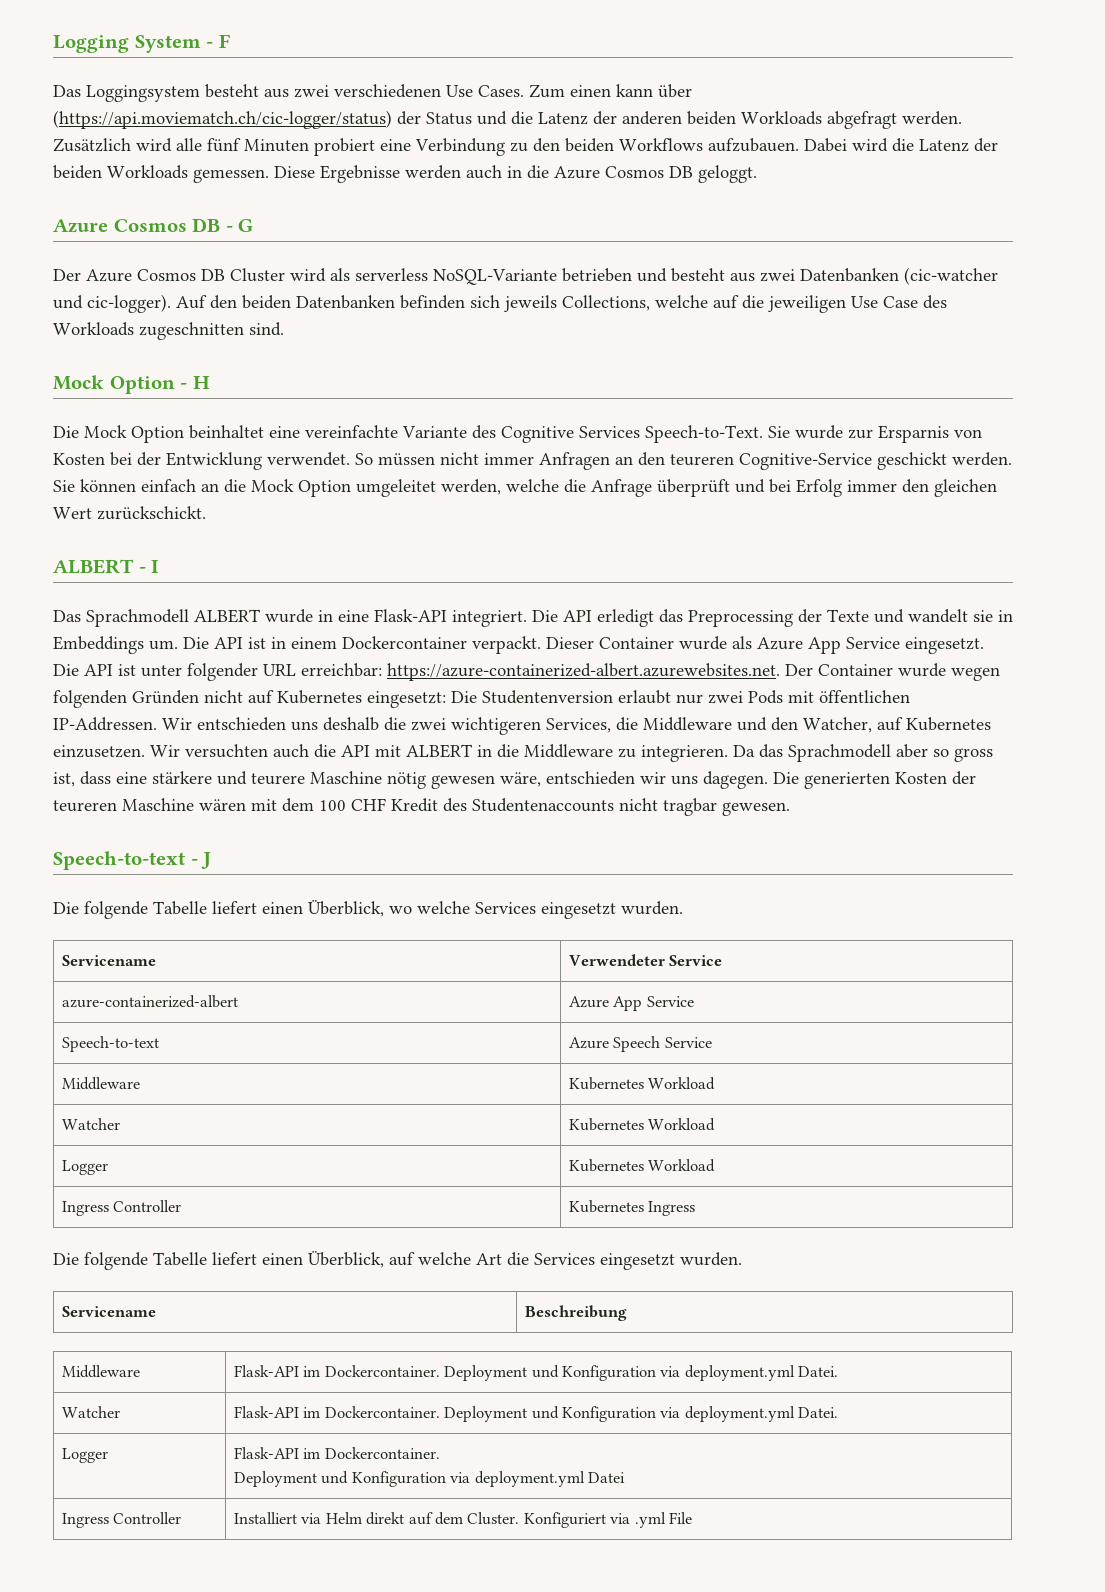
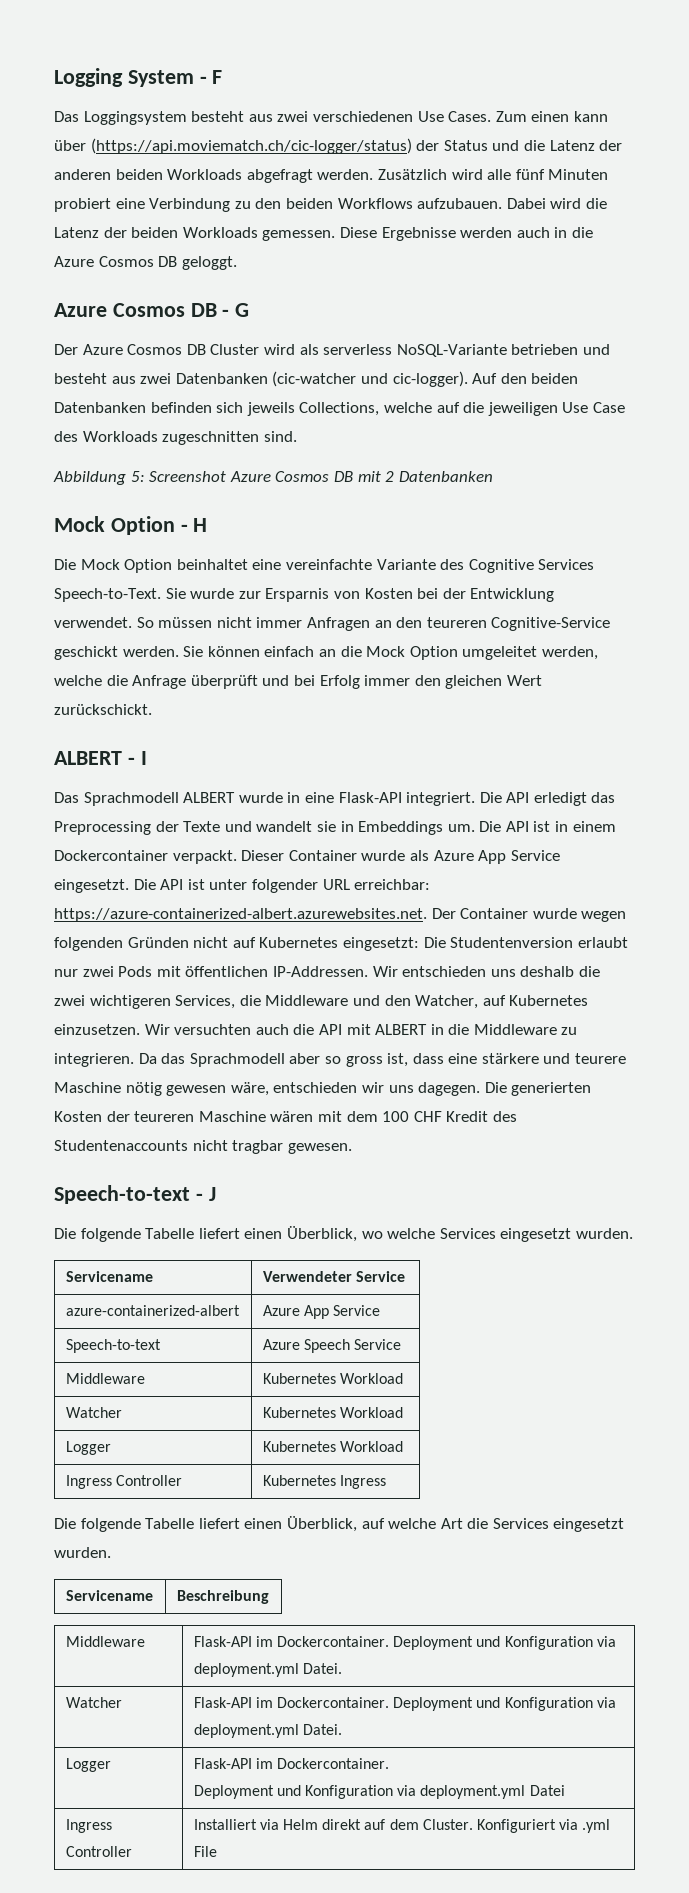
(284, 329) none -> [53,471,493,485] // Abbildung 5: Screenshot Azure Cosmos DB mit 2 Datenbanken

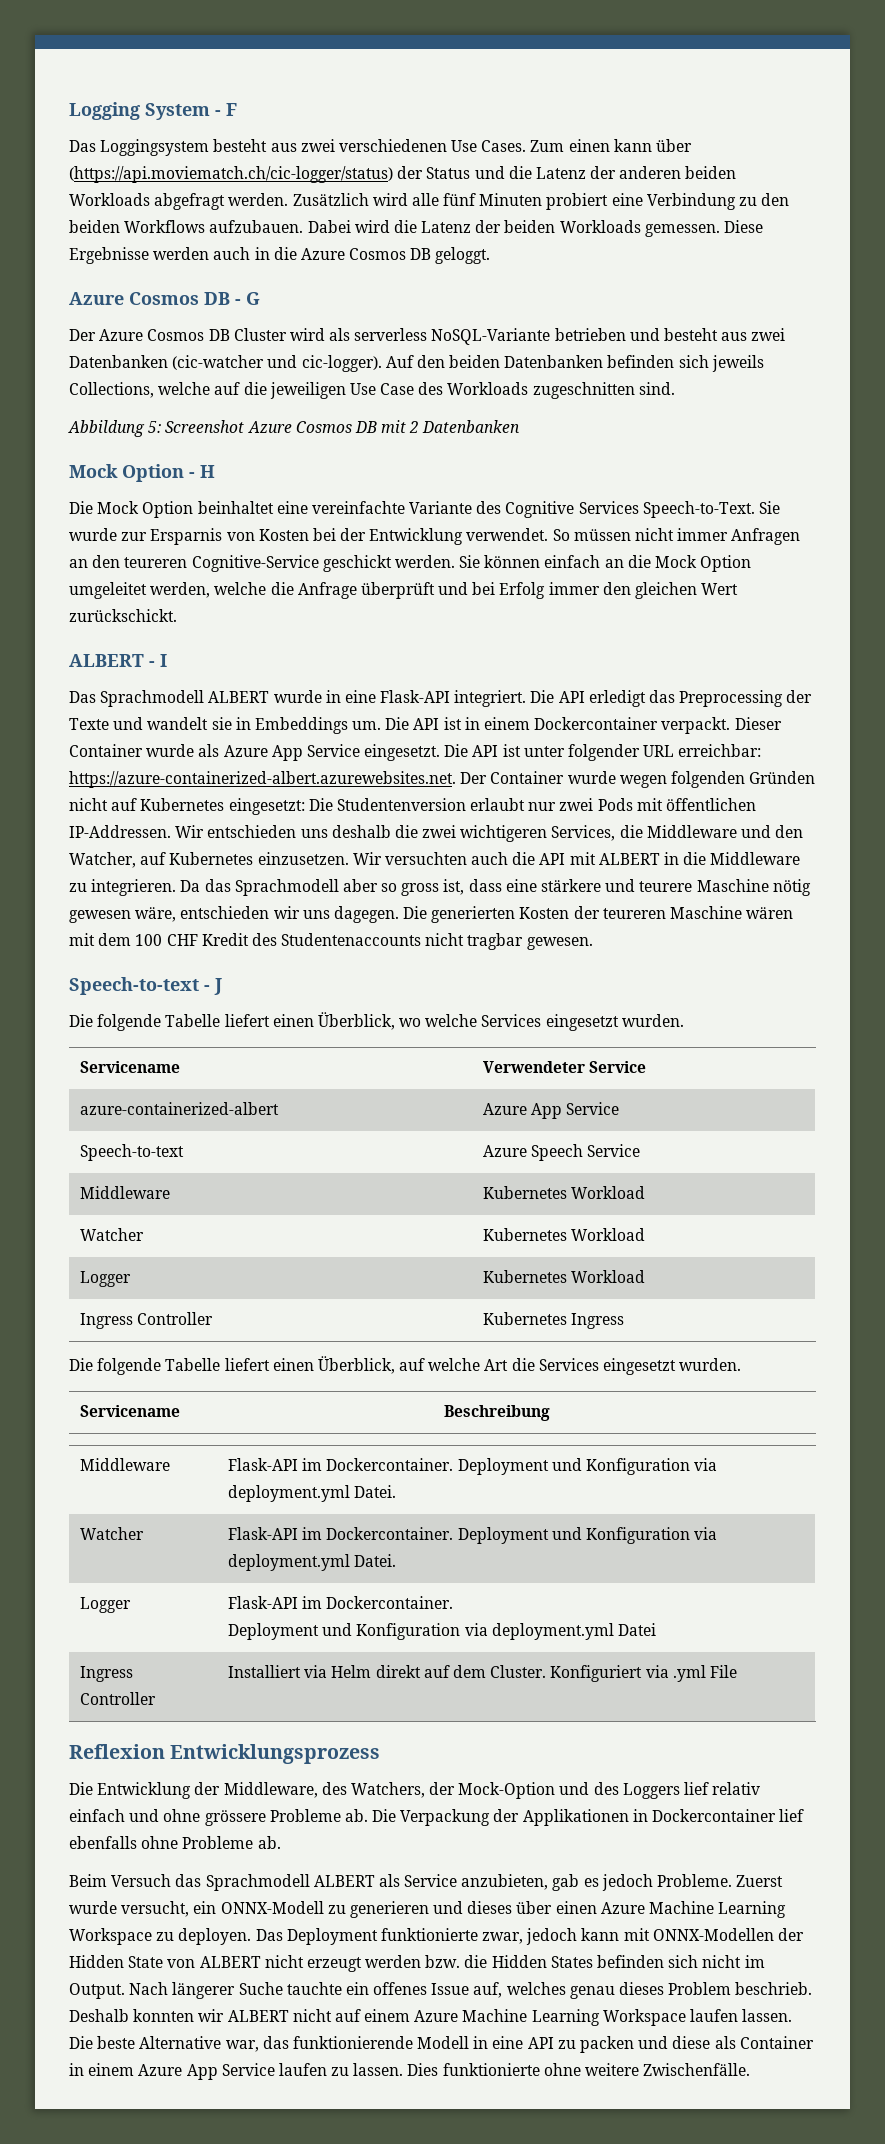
(217, 1851) none -> [69,1744,381,1764] [69,1782,761,1799] [69,1809,805,1826] [69,1836,281,1849] [69,1874,784,1891] [69,1901,787,1918] [69,1928,805,1945] [69,1955,765,1972] [69,1982,813,1999] [69,2009,793,2026] [69,2036,814,2053] [69,2063,751,2080] // Reflexion Entwicklungsprozess // Die Entwicklung der Middleware, des Watchers, der Mock-Option und des Loggers lief relativ einfach und ohne grössere Probleme ab. Die Verpackung der Applikationen in Dockercontainer lief ebenfalls ohne Probleme ab. // Beim Versuch das Sprachmodell ALBERT als Service anzubieten, gab es jedoch Probleme. Zuerst wurde versucht, ein ONNX-Modell zu generieren und dieses über einen Azure Machine Learning Workspace zu deployen. Das Deployment funktionierte zwar, jedoch kann mit ONNX-Modellen der Hidden State von ALBERT nicht erzeugt werden bzw. die Hidden States befinden sich nicht im Output. Nach längerer Suche tauchte ein offenes Issue auf, welches genau dieses Problem beschrieb. Deshalb konnten wir ALBERT nicht auf einem Azure Machine Learning Workspace laufen lassen. Die beste Alternative war, das funktionierende Modell in eine API zu packen und diese als Container in einem Azure App Service laufen zu lassen. Dies funktionierte ohne weitere Zwischenfälle.

